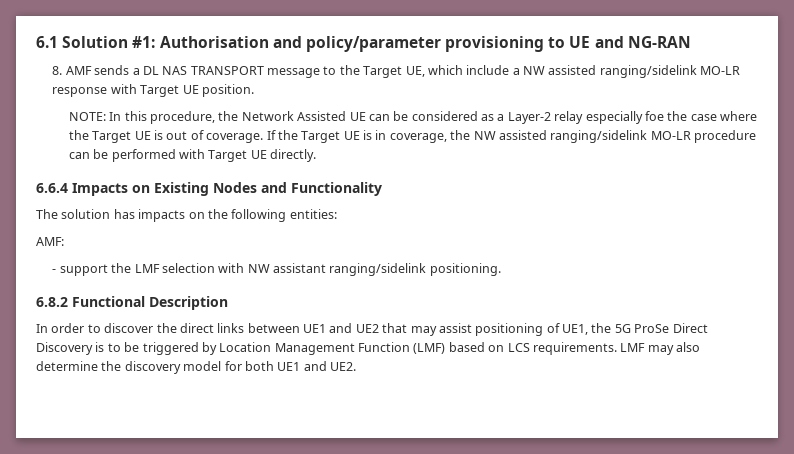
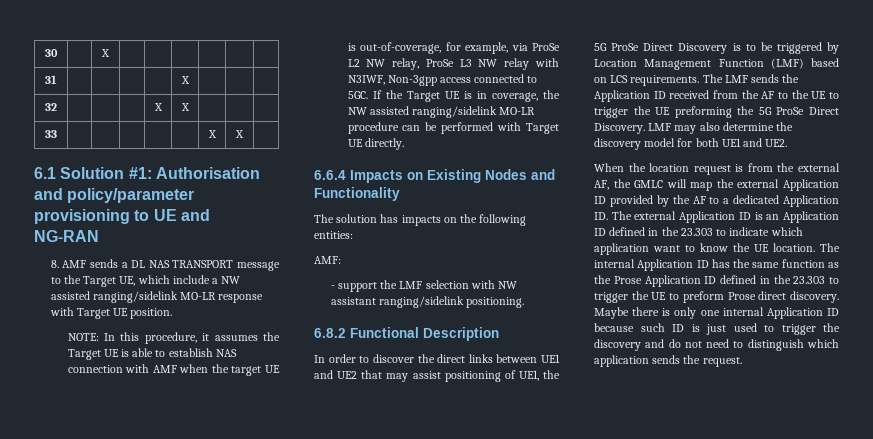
(36, 42) none -> [45,49,58,57] [101,49,110,57] [45,75,57,84] [180,76,190,84] [45,103,57,111] [153,103,163,111] [180,103,190,111] [45,130,57,138] [207,130,217,138] [235,130,244,138] 30 | | X | | | | | | // 31 | | | | | X | | | // 32 | | | | X | X | | | // 33 | | | | | | X | X | //
[218,111,758,124] [68,130,264,143] the Network Assisted UE can be considered as a Layer-2 relay especially foe the case where the Target UE is out of coverage. -> [202,332,280,341] [67,348,237,360] [67,364,280,376] [347,42,560,54] [347,58,559,70] [347,74,538,86] [347,91,368,99] it assumes the Target UE is able to establish NAS connection with AMF when the target UE is out-of-coverage, for example, via ProSe L2 NW relay, ProSe L3 NW relay with N3IWF, Non-3gpp access connected to 5GC.
(617, 348) none -> [702,74,800,83] [594,90,839,102] [594,106,839,118] [594,123,645,134] The LMF sends the Application ID received from the AF to the UE to trigger the UE preforming the 5G ProSe Direct Discovery.
(356, 366) none -> [594,163,840,175] [594,179,839,191] [594,195,839,207] [594,211,839,223] [594,227,803,236] [594,243,840,255] [594,259,839,271] [594,275,839,287] [594,291,839,303] [594,307,839,319] [594,323,840,335] [594,339,839,351] [594,355,742,367] // When the location request is from the external AF, the GMLC will map the external Application ID provided by the AF to a dedicated Application ID. The external Application ID is an Application ID defined in the 23.303 to indicate which application want to know the UE location. The internal Application ID has the same function as the Prose Application ID defined in the 23.303 to trigger the UE to preform Prose direct discovery. Maybe there is only one internal Application ID because such ID is just used to trigger the discovery and do not need to distinguish which application sends the request.

